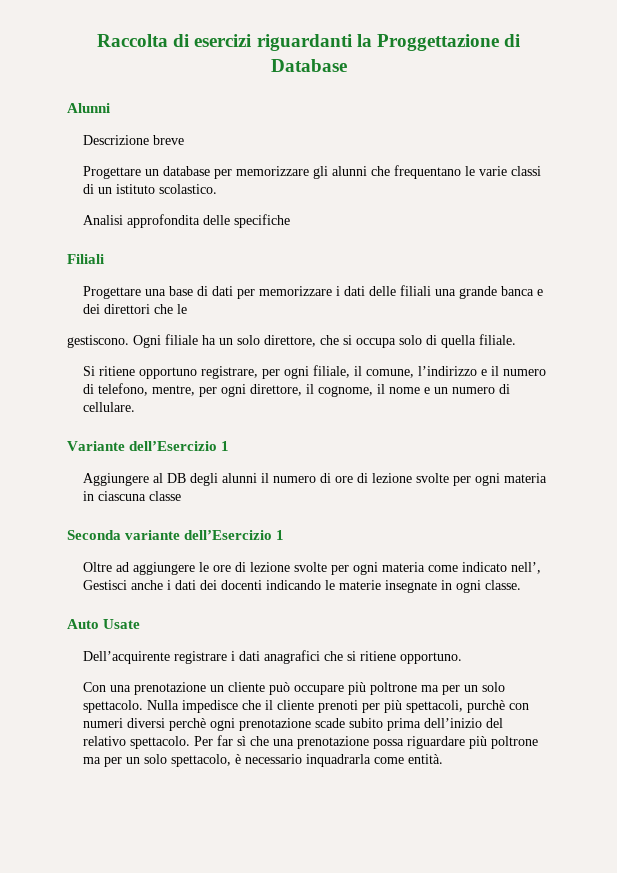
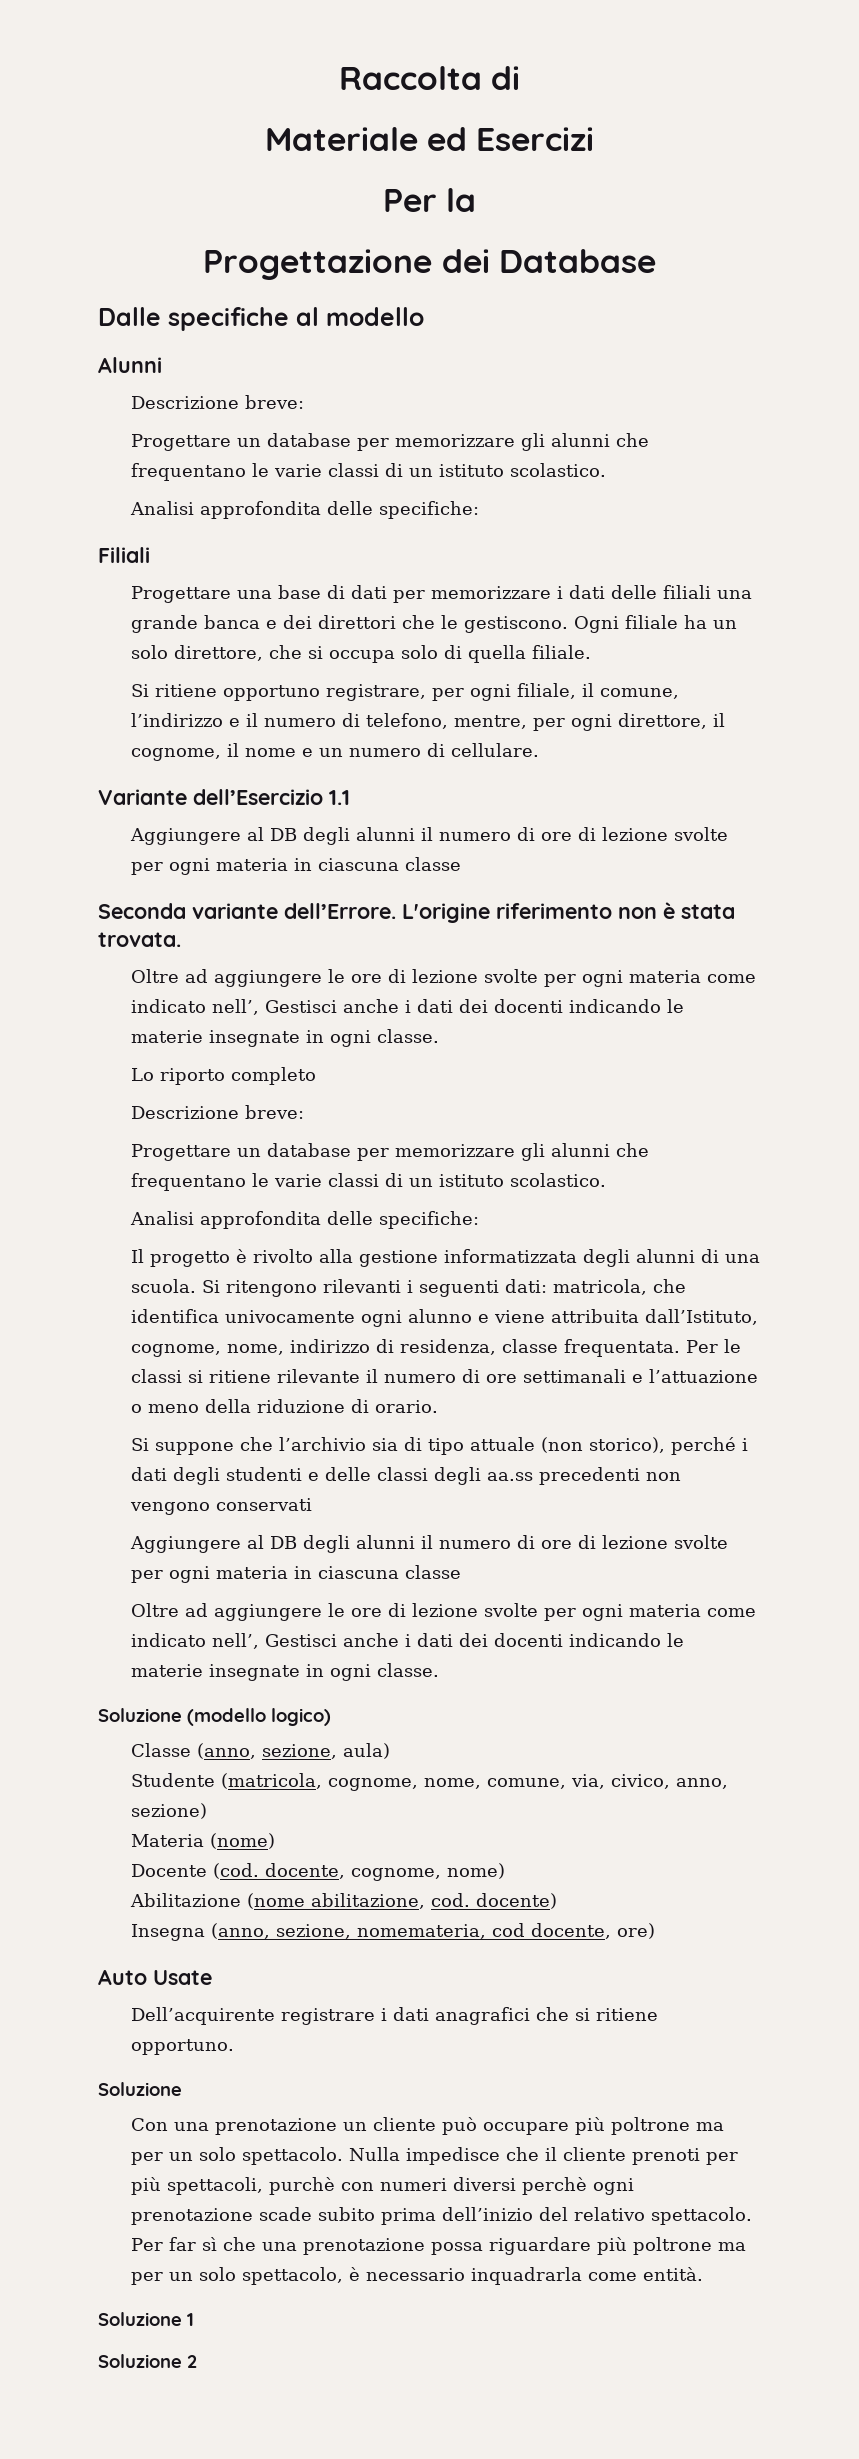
[194,34,352,51] esercizi riguardanti -> [264,127,595,151] [382,189,437,212] // Materiale ed Esercizi // Per
[376,34,520,51] Proggettazione di -> [203,249,490,280] // Progettazione dei
(347, 65) none -> [98,307,424,331] // Dalle specifiche al modello
[153,135,185,145] breve -> [244,395,304,409] breve:
[234,214,291,228] specifiche -> [378,501,479,519] specifiche:
(188, 309) // -> (458, 622) none
[221,441,230,451] 1 -> [329,790,350,805] 1.1
[184,530,285,540] dell’Esercizio 1 -> [284,902,735,923] [98,932,181,947] dell’Errore. L'origine riferimento non è stata trovata.
(522, 585) none -> [130,1067,316,1085] [130,1105,304,1119] [130,1143,649,1161] [130,1173,606,1191] [129,1211,479,1229] [130,1249,760,1267] [130,1279,686,1297] [130,1309,758,1327] [130,1339,741,1357] [130,1369,758,1383] [130,1399,438,1413] [130,1437,748,1455] [130,1467,681,1485] [129,1498,312,1515] [129,1535,728,1553] [130,1565,461,1583] [130,1603,756,1621] [130,1633,684,1649] [130,1663,439,1681] [98,1708,331,1726] [130,1743,390,1759] [130,1773,728,1791] [130,1803,207,1819] [130,1833,275,1849] [130,1863,505,1881] [129,1893,557,1909] [130,1923,655,1941] // Lo riporto completo // Descrizione breve: // Progettare un database per memorizzare gli alunni che frequentano le varie classi di un istituto scolastico. // Analisi approfondita delle specifiche: // Il progetto è rivolto alla gestione informatizzata degli alunni di una scuola. Si ritengono rilevanti i seguenti dati: matricola, che identifica univocamente ogni alunno e viene attribuita dall’Istituto, cognome, nome, indirizzo di residenza, classe frequentata. Per le classi si ritiene rilevante il numero di ore settimanali e l’attuazione o meno della riduzione di orario. // Si suppone che l’archivio sia di tipo attuale (non storico), perché i dati degli studenti e delle classi degli aa.ss precedenti non vengono conservati // Aggiungere al DB degli alunni il numero di ore di lezione svolte per ogni materia in ciascuna classe // Oltre ad aggiungere le ore di lezione svolte per ogni materia come indicato nell’, Gestisci anche i dati dei docenti indicando le materie insegnate in ogni classe. // Soluzione (modello logico) // Classe (anno, sezione, aula) // Studente (matricola, cognome, nome, comune, via, civico, anno, sezione) // Materia (nome) // Docente (cod. docente, cognome, nome) // Abilitazione (nome abilitazione, cod. docente) // Insegna (anno, sezione, nomemateria, cod docente, ore)
(463, 658) none -> [98,2082,182,2096] // Soluzione
(444, 759) none -> [98,2312,194,2326] [98,2354,197,2368] // Soluzione 1 // Soluzione 2

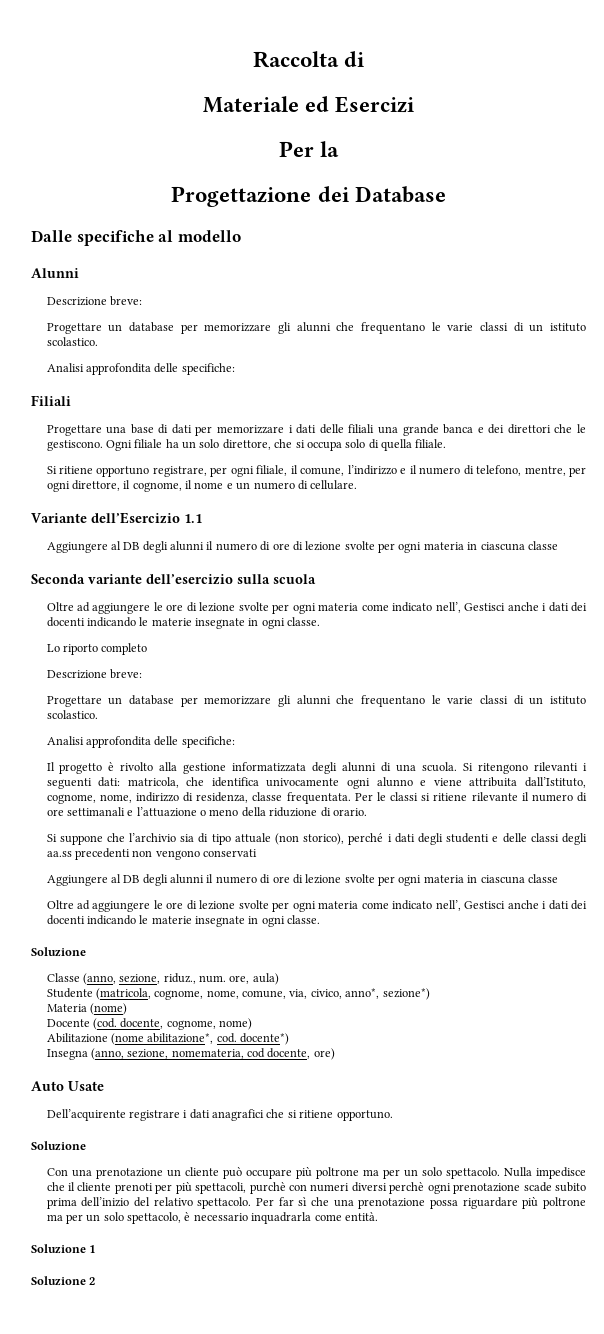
[284,902,735,923] [98,932,181,947] dell’Errore. L'origine riferimento non è stata trovata. -> [146,574,316,585] dell’esercizio sulla scuola
[187,1708,331,1726] (modello logico) -> (86, 952) none
(337, 1751) none -> [163,973,250,984] riduz., num. ore,
[675,1778,728,1789] [130,1803,207,1819] anno, sezione) -> [345,988,430,1000] anno*, sezione*)
[310,1893,557,1909] abilitazione, cod. docente) -> [147,1033,290,1045] abilitazione*, cod. docente*)

